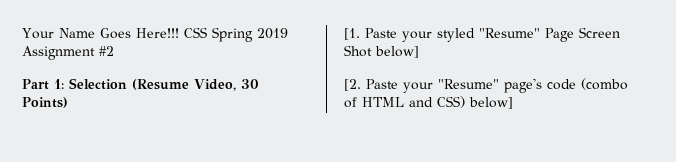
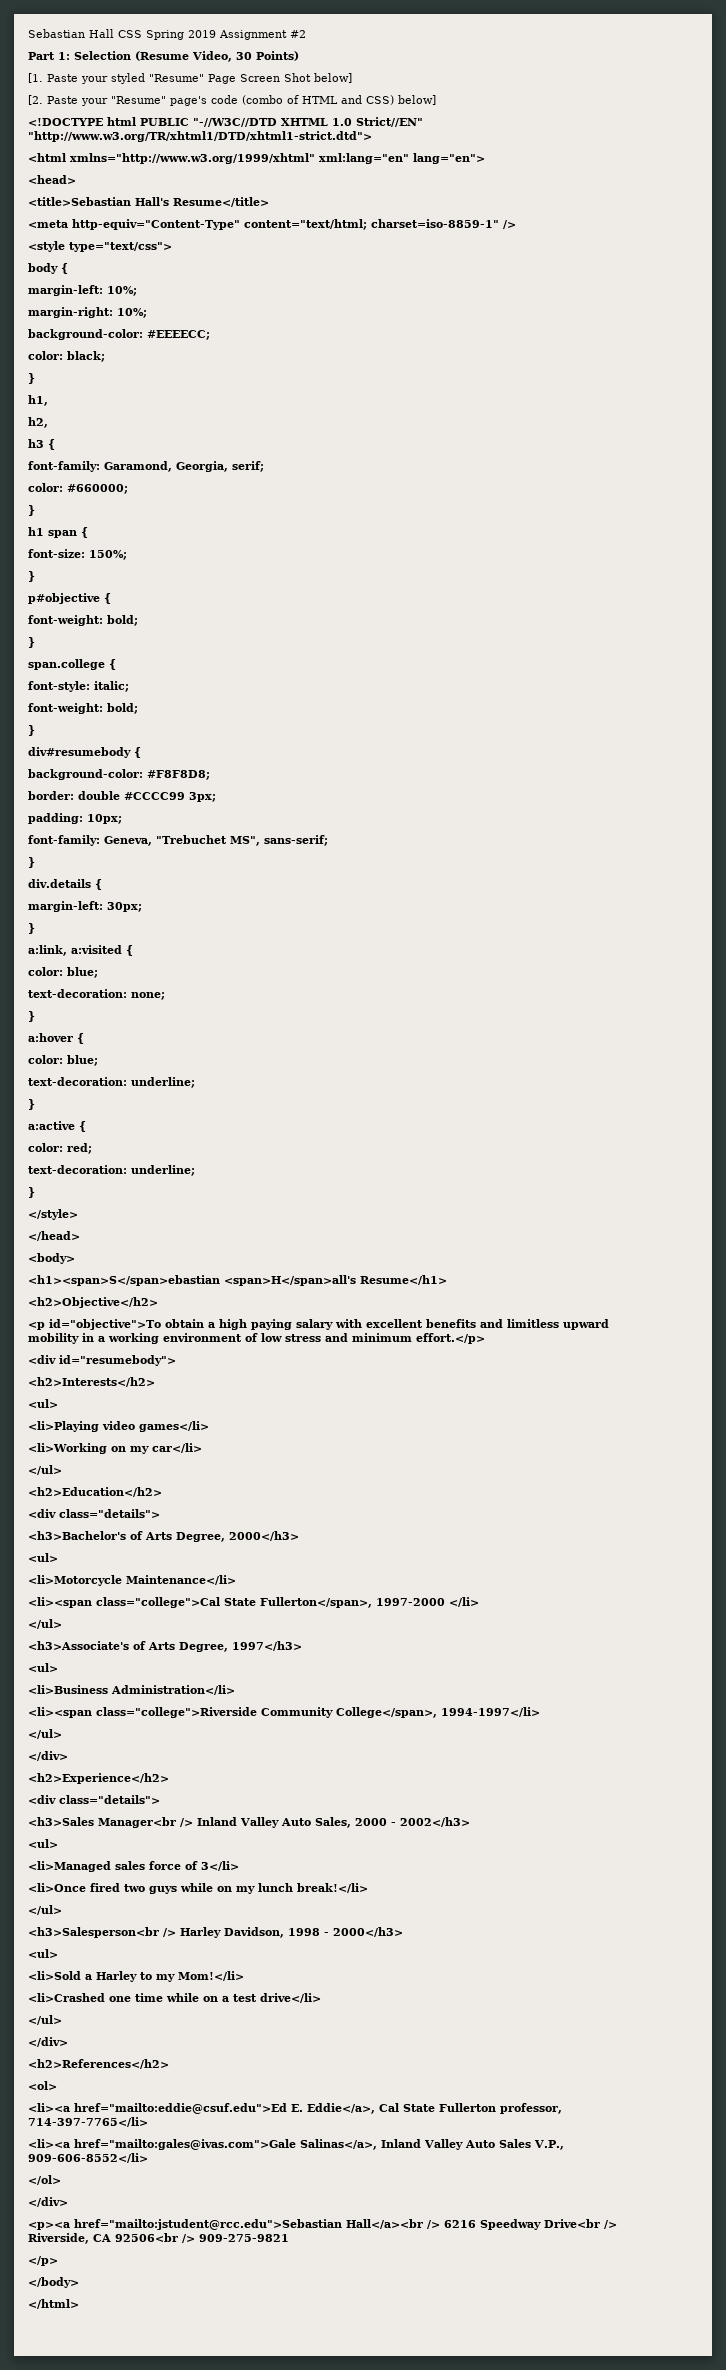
[22,28,179,39] Your Name Goes Here!!! -> [28,29,114,38] Sebastian Hall
(513, 103) none -> [28,117,423,127] [28,131,372,142] [28,153,485,164] [28,175,76,184] [28,197,269,207] [28,219,516,230] [28,241,172,252] [28,263,68,274] [28,285,137,296] [28,307,147,318] [28,329,210,340] [28,351,105,362] [28,373,35,384] [28,395,48,406] [28,417,48,428] [28,439,55,450] [28,461,264,472] [28,483,128,494] [28,505,35,516] [28,527,88,538] [28,549,127,560] [28,571,35,582] [28,593,111,604] [28,615,138,626] [28,637,35,648] [28,659,116,670] [28,681,129,692] [28,703,138,714] [28,725,35,736] [28,747,141,758] [28,769,210,780] [28,791,216,802] [28,813,122,824] [28,835,328,846] [28,857,35,868] [28,879,102,890] [28,901,142,912] [28,923,35,934] [28,945,133,956] [28,967,98,978] [28,989,165,1000] [28,1011,35,1022] [28,1033,84,1044] [28,1055,98,1066] [28,1077,195,1088] [28,1099,35,1110] [28,1121,86,1132] [28,1143,92,1154] [28,1165,195,1176] [28,1187,35,1198] [28,1209,78,1220] [28,1231,80,1241] [28,1253,75,1264] [28,1275,447,1286] [28,1297,158,1308] [28,1319,609,1330] [28,1333,485,1344] [28,1355,176,1366] [28,1377,155,1387] [28,1399,58,1408] [28,1421,209,1432] [28,1443,202,1454] [28,1465,62,1475] [28,1487,162,1497] [28,1509,160,1518] [28,1531,299,1542] [28,1553,58,1562] [28,1575,236,1586] [28,1597,479,1608] [28,1619,62,1629] [28,1641,302,1652] [28,1663,58,1672] [28,1685,235,1695] [28,1707,540,1718] [28,1729,62,1739] [28,1751,68,1761] [28,1773,169,1784] [28,1795,160,1804] [28,1817,470,1828] [28,1839,58,1848] [28,1861,239,1872] [28,1883,368,1894] [28,1905,62,1915] [28,1927,403,1938] [28,1949,58,1958] [28,1971,244,1982] [28,1993,321,2003] [28,2015,62,2025] [28,2037,68,2047] [28,2059,169,2069] [28,2081,57,2090] [28,2103,562,2114] [28,2117,148,2127] [28,2139,564,2150] [28,2153,148,2163] [28,2175,61,2185] [28,2197,68,2207] [28,2219,617,2230] [28,2233,289,2244] [28,2256,58,2266] [28,2277,79,2288] [28,2299,79,2309] // <!DOCTYPE html PUBLIC "-//W3C//DTD XHTML 1.0 Strict//EN" "http://www.w3.org/TR/xhtml1/DTD/xhtml1-strict.dtd"> // <html xmlns="http://www.w3.org/1999/xhtml" xml:lang="en" lang="en"> // <head> // <title>Sebastian Hall's Resume</title> // <meta http-equiv="Content-Type" content="text/html; charset=iso-8859-1" /> // <style type="text/css"> // body { // margin-left: 10%; // margin-right: 10%; // background-color: #EEEECC; // color: black; // } // h1, // h2, // h3 { // font-family: Garamond, Georgia, serif; // color: #660000; // } // h1 span { // font-size: 150%; // } // p#objective { // font-weight: bold; // } // span.college { // font-style: italic; // font-weight: bold; // } // div#resumebody { // background-color: #F8F8D8; // border: double #CCCC99 3px; // padding: 10px; // font-family: Geneva, "Trebuchet MS", sans-serif; // } // div.details { // margin-left: 30px; // } // a:link, a:visited { // color: blue; // text-decoration: none; // } // a:hover { // color: blue; // text-decoration: underline; // } // a:active { // color: red; // text-decoration: underline; // } // </style> // </head> // <body> // <h1><span>S</span>ebastian <span>H</span>all's Resume</h1> // <h2>Objective</h2> // <p id="objective">To obtain a high paying salary with excellent benefits and limitless upward mobility in a working environment of low stress and minimum effort.</p> // <div id="resumebody"> // <h2>Interests</h2> // <ul> // <li>Playing video games</li> // <li>Working on my car</li> // </ul> // <h2>Education</h2> // <div class="details"> // <h3>Bachelor's of Arts Degree, 2000</h3> // <ul> // <li>Motorcycle Maintenance</li> // <li><span class="college">Cal State Fullerton</span>, 1997-2000 </li> // </ul> // <h3>Associate's of Arts Degree, 1997</h3> // <ul> // <li>Business Administration</li> // <li><span class="college">Riverside Community College</span>, 1994-1997</li> // </ul> // </div> // <h2>Experience</h2> // <div class="details"> // <h3>Sales Manager<br /> Inland Valley Auto Sales, 2000 - 2002</h3> // <ul> // <li>Managed sales force of 3</li> // <li>Once fired two guys while on my lunch break!</li> // </ul> // <h3>Salesperson<br /> Harley Davidson, 1998 - 2000</h3> // <ul> // <li>Sold a Harley to my Mom!</li> // <li>Crashed one time while on a test drive</li> // </ul> // </div> // <h2>References</h2> // <ol> // <li><a href="mailto:eddie@csuf.edu">Ed E. Eddie</a>, Cal State Fullerton professor, 714-397-7765</li> // <li><a href="mailto:gales@ivas.com">Gale Salinas</a>, Inland Valley Auto Sales V.P., 909-606-8552</li> // </ol> // </div> // <p><a href="mailto:jstudent@rcc.edu">Sebastian Hall</a><br /> 6216 Speedway Drive<br /> Riverside, CA 92506<br /> 909-275-9821 // </p> // </body> // </html>

